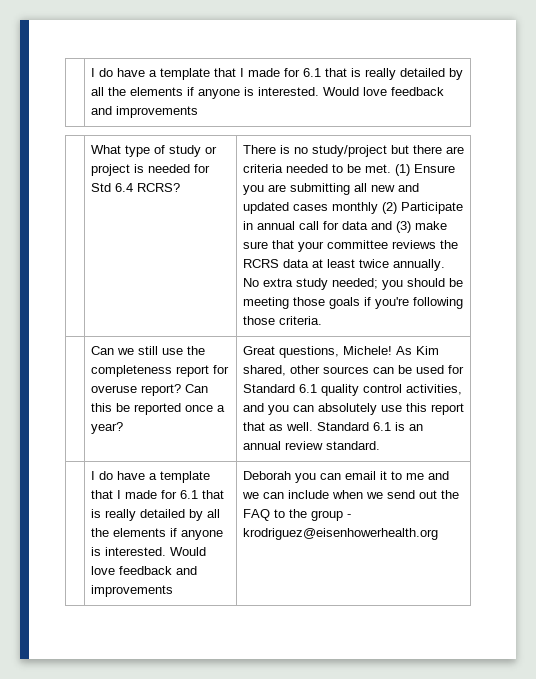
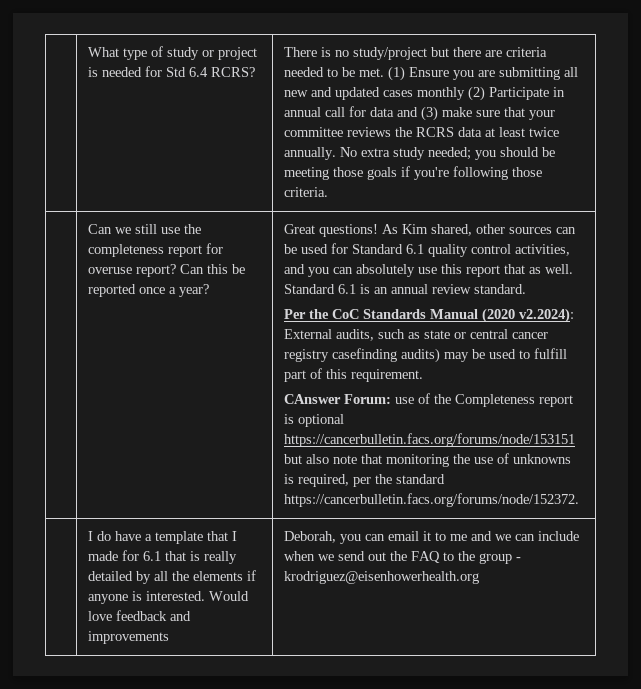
[90,68,463,80] [90,87,444,99] [90,106,198,118] | I do have a template that I made for 6.1 that is really detailed by all the elements if anyone is interested. Would love feedback and improvements // -> (87, 52) none
[278,346,392,358] questions, Michele! -> [318,224,378,237] questions!
(380, 445) none -> [283,308,574,323] [283,329,548,341] [283,348,567,363] [283,368,423,382] [283,393,573,407] [283,414,344,427] [283,433,575,447] [283,453,571,467] [283,474,445,487] [283,493,579,507] // Per the CoC Standards Manual (2020 v2.2024): External audits, such as state or central cancer registry casefinding audits) may be used to fulfill part of this requirement. // CAnswer Forum: use of the Completeness report is optional https://cancerbulletin.facs.org/forums/node/153151 but also note that monitoring the use of unknowns is required, per the standard https://cancerbulletin.facs.org/forums/node/152372.
[242,471,291,480] Deborah -> [283,531,336,543] Deborah,

